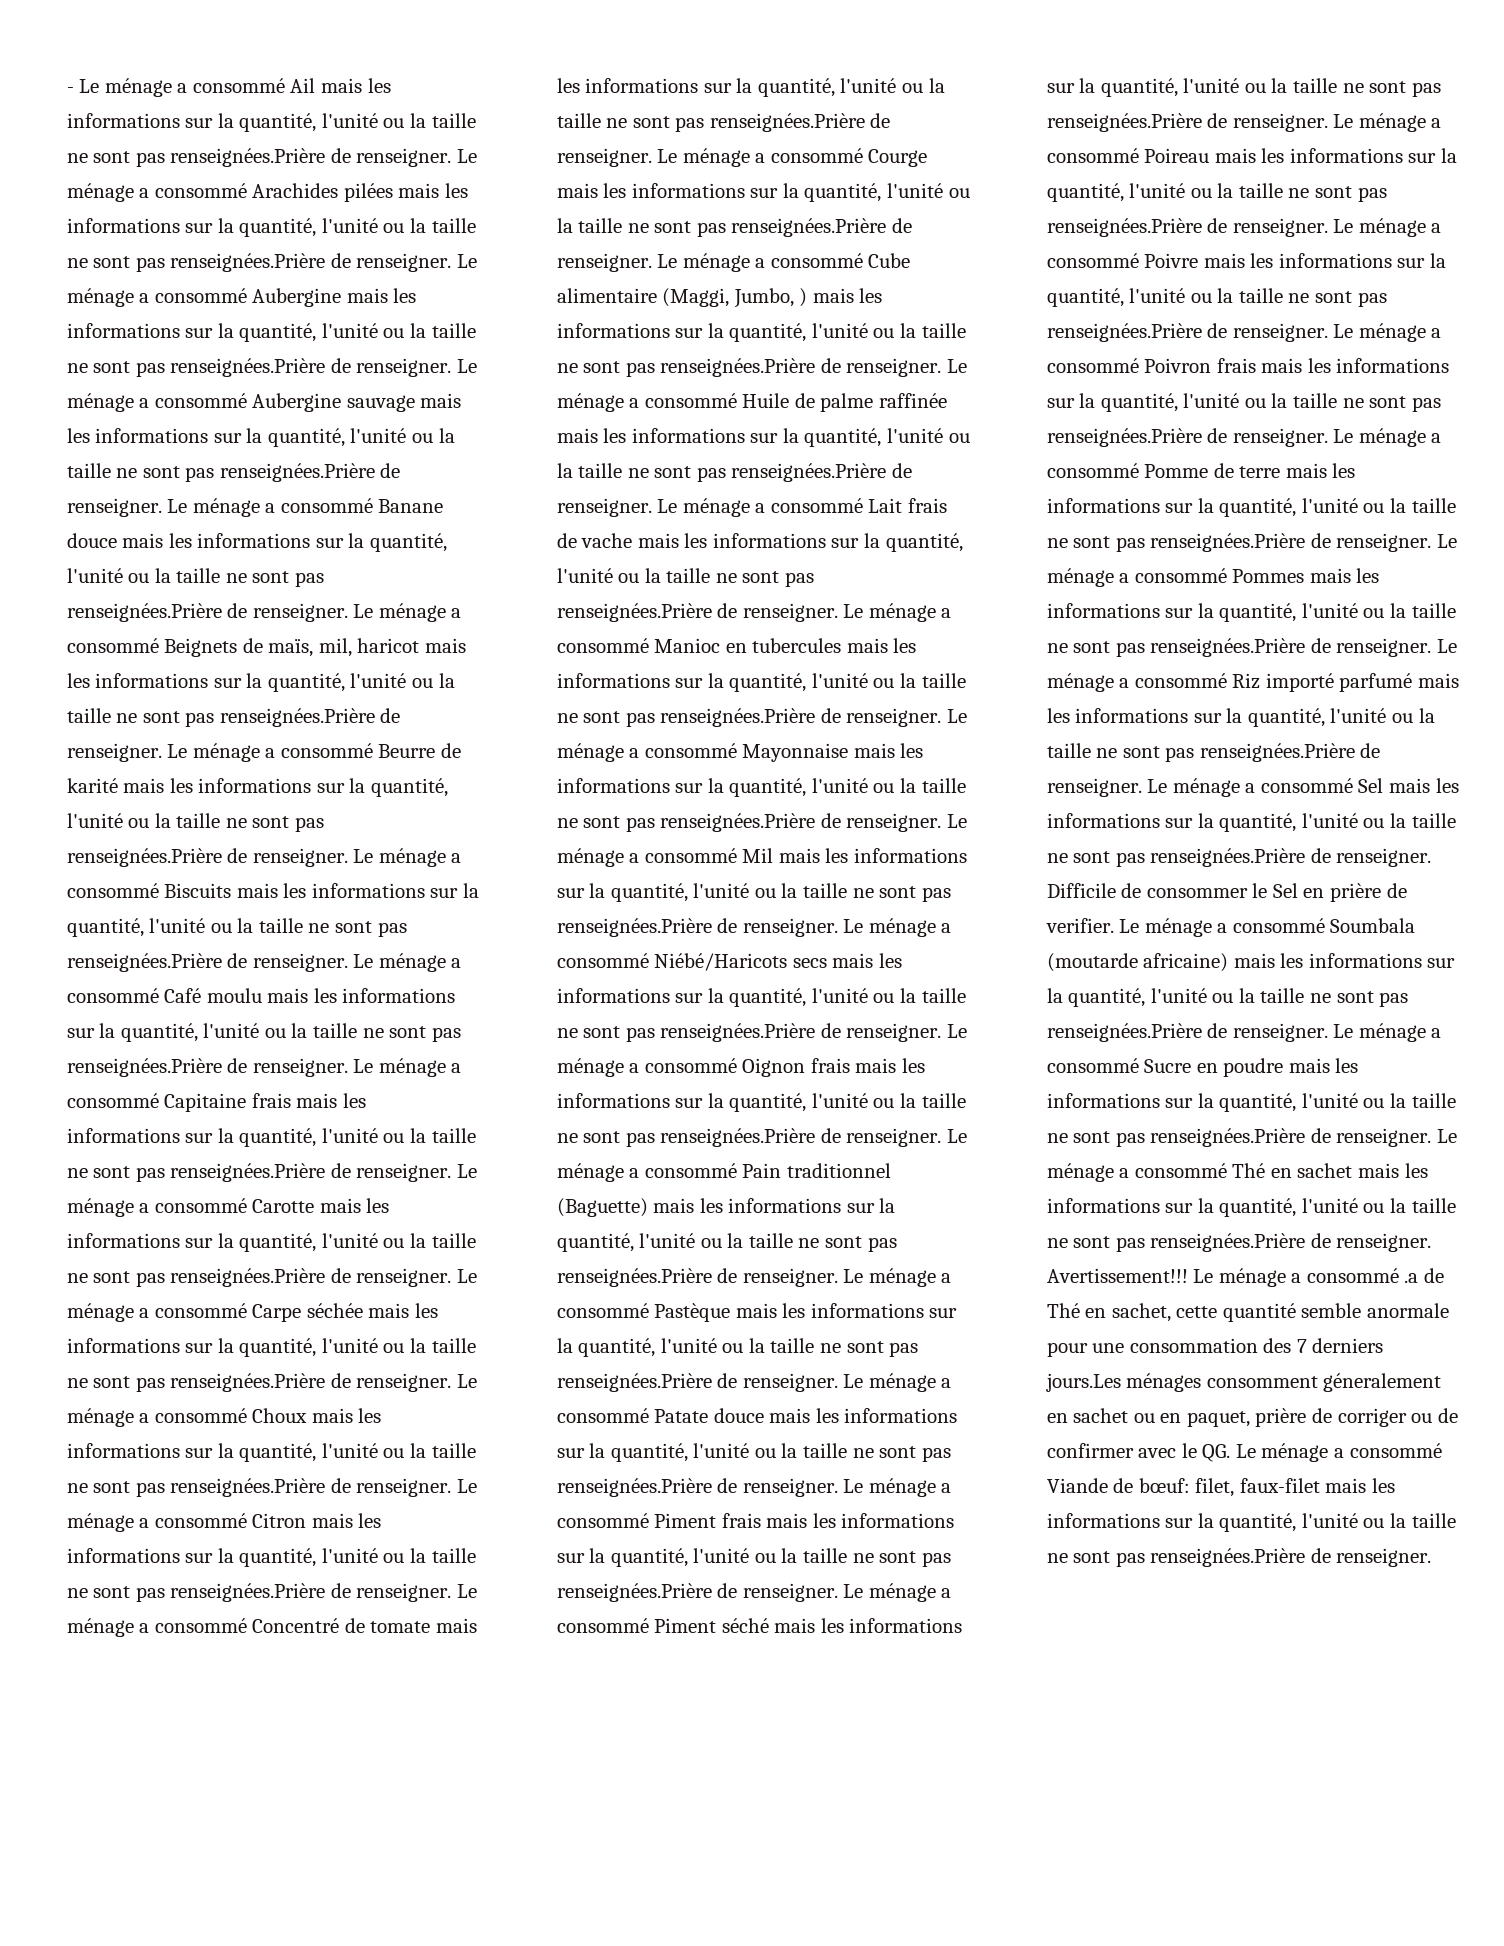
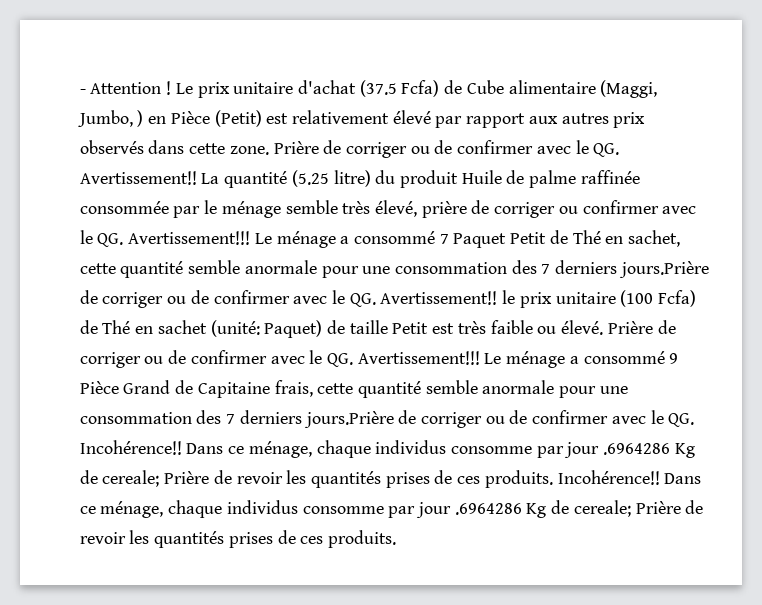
[79,78,391,97] [66,113,476,132] [66,148,477,167] [66,183,468,202] [66,218,476,237] [66,253,477,272] [66,288,417,307] [66,323,476,342] [66,358,477,377] [66,393,462,412] [66,428,455,447] [66,463,401,482] [66,498,444,517] [66,533,447,552] [66,568,324,587] [66,603,462,622] [66,638,466,657] [66,673,455,692] [66,708,401,727] [66,743,461,762] [66,778,448,797] [66,813,324,832] [66,848,462,867] [66,883,479,898] [66,918,407,937] [66,953,462,972] [66,988,456,1003] [66,1023,461,1042] [66,1058,462,1077] [66,1093,366,1112] [66,1128,476,1147] [66,1163,477,1182] [66,1198,390,1217] [66,1233,476,1252] [66,1268,477,1287] [66,1303,438,1322] [66,1338,476,1357] [66,1373,477,1392] [66,1408,382,1427] [66,1443,476,1462] [66,1478,477,1497] [66,1513,382,1532] [66,1548,476,1567] [66,1583,477,1602] [66,1618,477,1637] [556,78,945,97] [556,113,891,132] [556,148,928,167] [556,183,970,202] [556,218,912,237] [556,253,863,272] Le ménage a consommé Ail mais les informations sur la quantité, l'unité ou la taille ne sont pas renseignées.Prière de renseigner. Le ménage a consommé Arachides pilées mais les informations sur la quantité, l'unité ou la taille ne sont pas renseignées.Prière de renseigner. Le ménage a consommé Aubergine mais les informations sur la quantité, l'unité ou la taille ne sont pas renseignées.Prière de renseigner. Le ménage a consommé Aubergine sauvage mais les informations sur la quantité, l'unité ou la taille ne sont pas renseignées.Prière de renseigner. Le ménage a consommé Banane douce mais les informations sur la quantité, l'unité ou la taille ne sont pas renseignées.Prière de renseigner. Le ménage a consommé Beignets de maïs, mil, haricot mais les informations sur la quantité, l'unité ou la taille ne sont pas renseignées.Prière de renseigner. Le ménage a consommé Beurre de karité mais les informations sur la quantité, l'unité ou la taille ne sont pas renseignées.Prière de renseigner. Le ménage a consommé Biscuits mais les informations sur la quantité, l'unité ou la taille ne sont pas renseignées.Prière de renseigner. Le ménage a consommé Café moulu mais les informations sur la quantité, l'unité ou la taille ne sont pas renseignées.Prière de renseigner. Le ménage a consommé Capitaine frais mais les informations sur la quantité, l'unité ou la taille ne sont pas renseignées.Prière de renseigner. Le ménage a consommé Carotte mais les informations sur la quantité, l'unité ou la taille ne sont pas renseignées.Prière de renseigner. Le ménage a consommé Carpe séchée mais les informations sur la quantité, l'unité ou la taille ne sont pas renseignées.Prière de renseigner. Le ménage a consommé Choux mais les informations sur la quantité, l'unité ou la taille ne sont pas renseignées.Prière de renseigner. Le ménage a consommé Citron mais les informations sur la quantité, l'unité ou la taille ne sont pas renseignées.Prière de renseigner. Le ménage a consommé Concentré de tomate mais les informations sur la quantité, l'unité ou la taille ne sont pas renseignées.Prière de renseigner. Le ménage a consommé Courge mais les informations sur la quantité, l'unité ou la taille ne sont pas renseignées.Prière de renseigner. Le ménage a consommé -> [90,80,463,98] Attention ! Le prix unitaire d'achat (37.5 Fcfa) de
[812,288,883,303] [556,323,966,342] [556,358,967,377] [556,393,947,412] [556,428,970,447] [556,463,912,482] [556,498,947,517] [556,533,963,552] [556,568,814,587] [556,603,952,622] [556,638,917,653] [556,673,966,692] [556,708,967,727] [556,743,924,762] [556,778,966,797] [556,813,967,832] [556,848,967,867] [556,883,951,902] [556,918,952,937] [556,953,902,971] [556,988,966,1007] [556,1023,967,1042] [556,1058,925,1077] [556,1093,966,1112] [556,1128,967,1147] [556,1163,891,1182] [556,1198,896,1217] [556,1233,897,1252] [556,1268,952,1287] [556,1303,958,1322] [556,1338,919,1357] [556,1373,952,1392] [556,1408,958,1423] [556,1443,951,1462] [556,1478,952,1497] [556,1513,955,1528] [556,1548,951,1567] [556,1583,952,1602] [556,1618,963,1633] [1046,78,1441,97] [1046,113,1442,132] [1046,148,1457,163] [1046,183,1387,202] [1046,218,1442,237] [1046,253,1446,268] [1046,288,1387,307] [1046,323,1442,342] [1046,358,1450,373] [1046,393,1441,412] [1046,428,1442,447] [1046,463,1356,478] [1046,498,1456,517] [1046,533,1457,552] [1046,568,1380,587] [1046,603,1456,622] [1046,638,1457,657] [1046,673,1459,692] [1046,708,1435,727] [1046,743,1381,762] [1046,778,1459,797] [1046,813,1456,832] [1046,848,1432,867] [1046,883,1407,902] [1045,918,1416,937] [1046,953,1456,972] [1046,988,1409,1007] [1046,1023,1442,1042] [1046,1058,1359,1077] [1046,1093,1456,1112] [1046,1128,1457,1147] [1046,1163,1428,1182] [1046,1198,1456,1217] [1046,1233,1432,1252] [1046,1268,1419,1287] mais les informations sur la quantité, l'unité ou la taille ne sont pas renseignées.Prière de renseigner. Le ménage a consommé Huile de palme raffinée mais les informations sur la quantité, l'unité ou la taille ne sont pas renseignées.Prière de renseigner. Le ménage a consommé Lait frais de vache mais les informations sur la quantité, l'unité ou la taille ne sont pas renseignées.Prière de renseigner. Le ménage a consommé Manioc en tubercules mais les informations sur la quantité, l'unité ou la taille ne sont pas renseignées.Prière de renseigner. Le ménage a consommé Mayonnaise mais les informations sur la quantité, l'unité ou la taille ne sont pas renseignées.Prière de renseigner. Le ménage a consommé Mil mais les informations sur la quantité, l'unité ou la taille ne sont pas renseignées.Prière de renseigner. Le ménage a consommé Niébé/Haricots secs mais les informations sur la quantité, l'unité ou la taille ne sont pas renseignées.Prière de renseigner. Le ménage a consommé Oignon frais mais les informations sur la quantité, l'unité ou la taille ne sont pas renseignées.Prière de renseigner. Le ménage a consommé Pain traditionnel (Baguette) mais les informations sur la quantité, l'unité ou la taille ne sont pas renseignées.Prière de renseigner. Le ménage a consommé Pastèque mais les informations sur la quantité, l'unité ou la taille ne sont pas renseignées.Prière de renseigner. Le ménage a consommé Patate douce mais les informations sur la quantité, l'unité ou la taille ne sont pas renseignées.Prière de renseigner. Le ménage a consommé Piment frais mais les informations sur la quantité, l'unité ou la taille ne sont pas renseignées.Prière de renseigner. Le ménage a consommé Piment séché mais les informations sur la quantité, l'unité ou la taille ne sont pas renseignées.Prière de renseigner. Le ménage a consommé Poireau mais les informations sur la quantité, l'unité ou la taille ne sont pas renseignées.Prière de renseigner. Le ménage a consommé Poivre mais les informations sur la quantité, l'unité ou la taille ne sont pas renseignées.Prière de renseigner. Le ménage a consommé Poivron frais mais les informations sur la quantité, l'unité ou la taille ne sont pas renseignées.Prière de renseigner. Le ménage a consommé Pomme de terre mais les informations sur la quantité, l'unité ou la taille ne sont pas renseignées.Prière de renseigner. Le ménage a consommé Pommes mais les informations sur la quantité, l'unité ou la taille ne sont pas renseignées.Prière de renseigner. Le ménage a consommé Riz importé parfumé mais les informations sur la quantité, l'unité ou la taille ne sont pas renseignées.Prière de renseigner. Le ménage a consommé Sel mais les informations sur la quantité, l'unité ou la taille ne sont pas renseignées.Prière de renseigner. Difficile de consommer le Sel en prière de verifier. Le ménage a consommé Soumbala (moutarde africaine) mais les informations sur la quantité, l'unité ou la taille ne sont pas renseignées.Prière de renseigner. Le ménage a consommé Sucre en poudre mais les informations sur la quantité, l'unité ou la taille ne sont pas renseignées.Prière de renseigner. Le ménage a consommé Thé en sachet mais les informations sur la quantité, l'unité ou la taille ne sont pas renseignées.Prière de renseigner. Avertissement!!! Le ménage a consommé .a -> [148,110,646,128] [79,140,620,158] [79,170,640,188] [79,200,697,218] [79,230,547,248] en Pièce (Petit) est relativement élevé par rapport aux autres prix observés dans cette zone. Prière de corriger ou de confirmer avec le QG. Avertissement!! La quantité (5.25 litre) du produit Huile de palme raffinée consommée par le ménage semble très élevé, prière de corriger ou confirmer avec le QG. Avertissement!!! Le ménage a consommé 7 Paquet Petit
[1045,1373,1442,1392] [1046,1408,1458,1427] [1046,1443,1442,1462] [1046,1478,1395,1497] [1046,1513,1456,1532] [1046,1548,1432,1567] jours.Les ménages consomment géneralement en sachet ou en paquet, prière de corriger ou de confirmer avec le QG. Le ménage a consommé Viande de bœuf: filet, faux-filet mais les informations sur la quantité, l'unité ou la taille ne sont pas renseignées.Prière de renseigner. -> [618,261,709,278] [79,290,697,308] [79,320,676,338] [79,350,679,368] [79,380,628,398] [79,410,695,428] [79,440,695,458] [79,470,702,488] [79,500,704,518] [79,530,397,548] jours.Prière de corriger ou de confirmer avec le QG. Avertissement!! le prix unitaire (100 Fcfa) de Thé en sachet (unité: Paquet) de taille Petit est très faible ou élevé. Prière de corriger ou de confirmer avec le QG. Avertissement!!! Le ménage a consommé 9 Pièce Grand de Capitaine frais, cette quantité semble anormale pour une consommation des 7 derniers jours.Prière de corriger ou de confirmer avec le QG. Incohérence!! Dans ce ménage, chaque individus consomme par jour .6964286 Kg de cereale; Prière de revoir les quantités prises de ces produits. Incohérence!! Dans ce ménage, chaque individus consomme par jour .6964286 Kg de cereale; Prière de revoir les quantités prises de ces produits.

